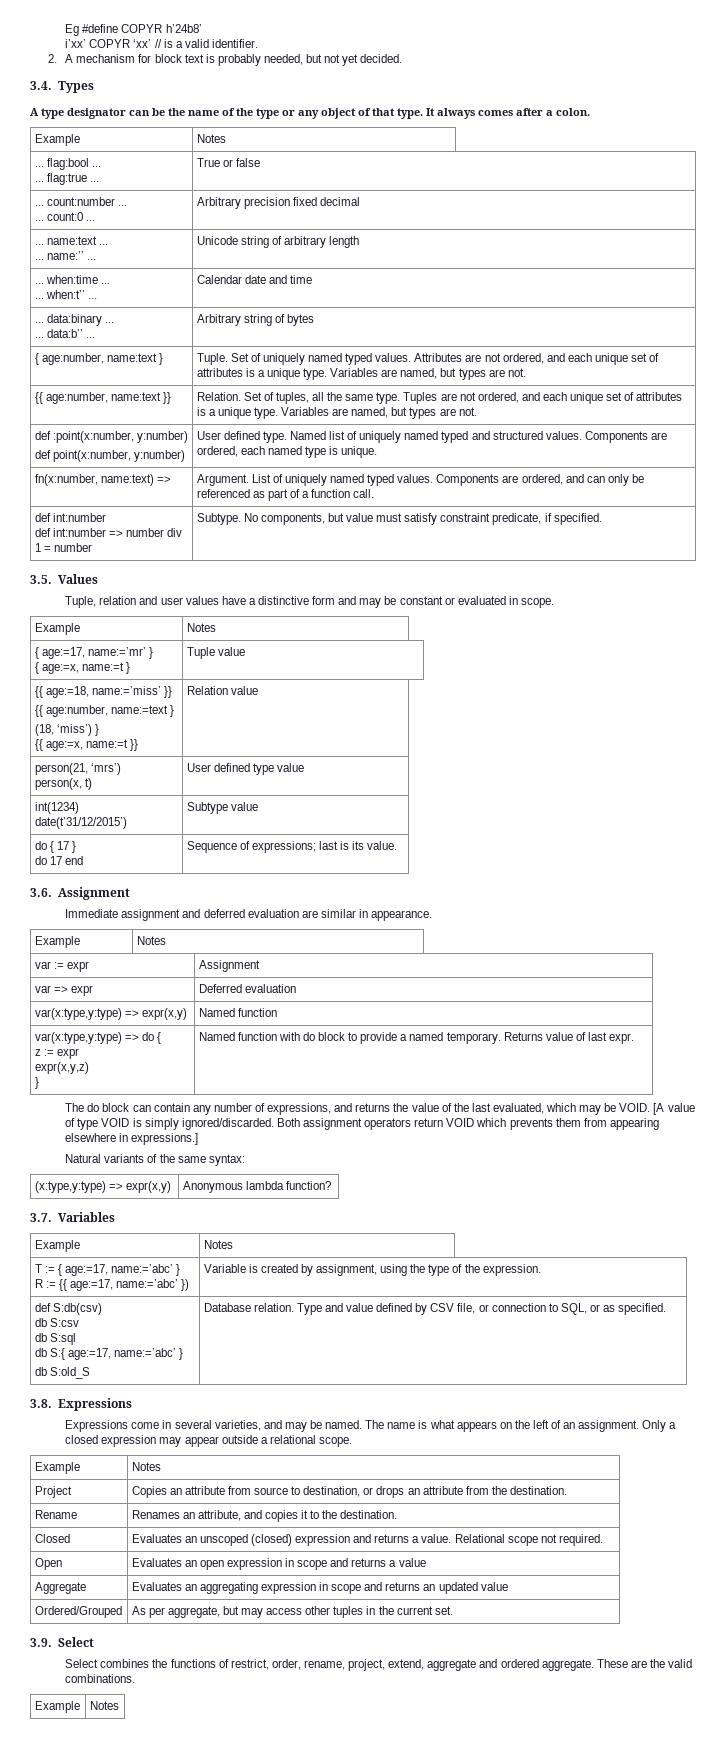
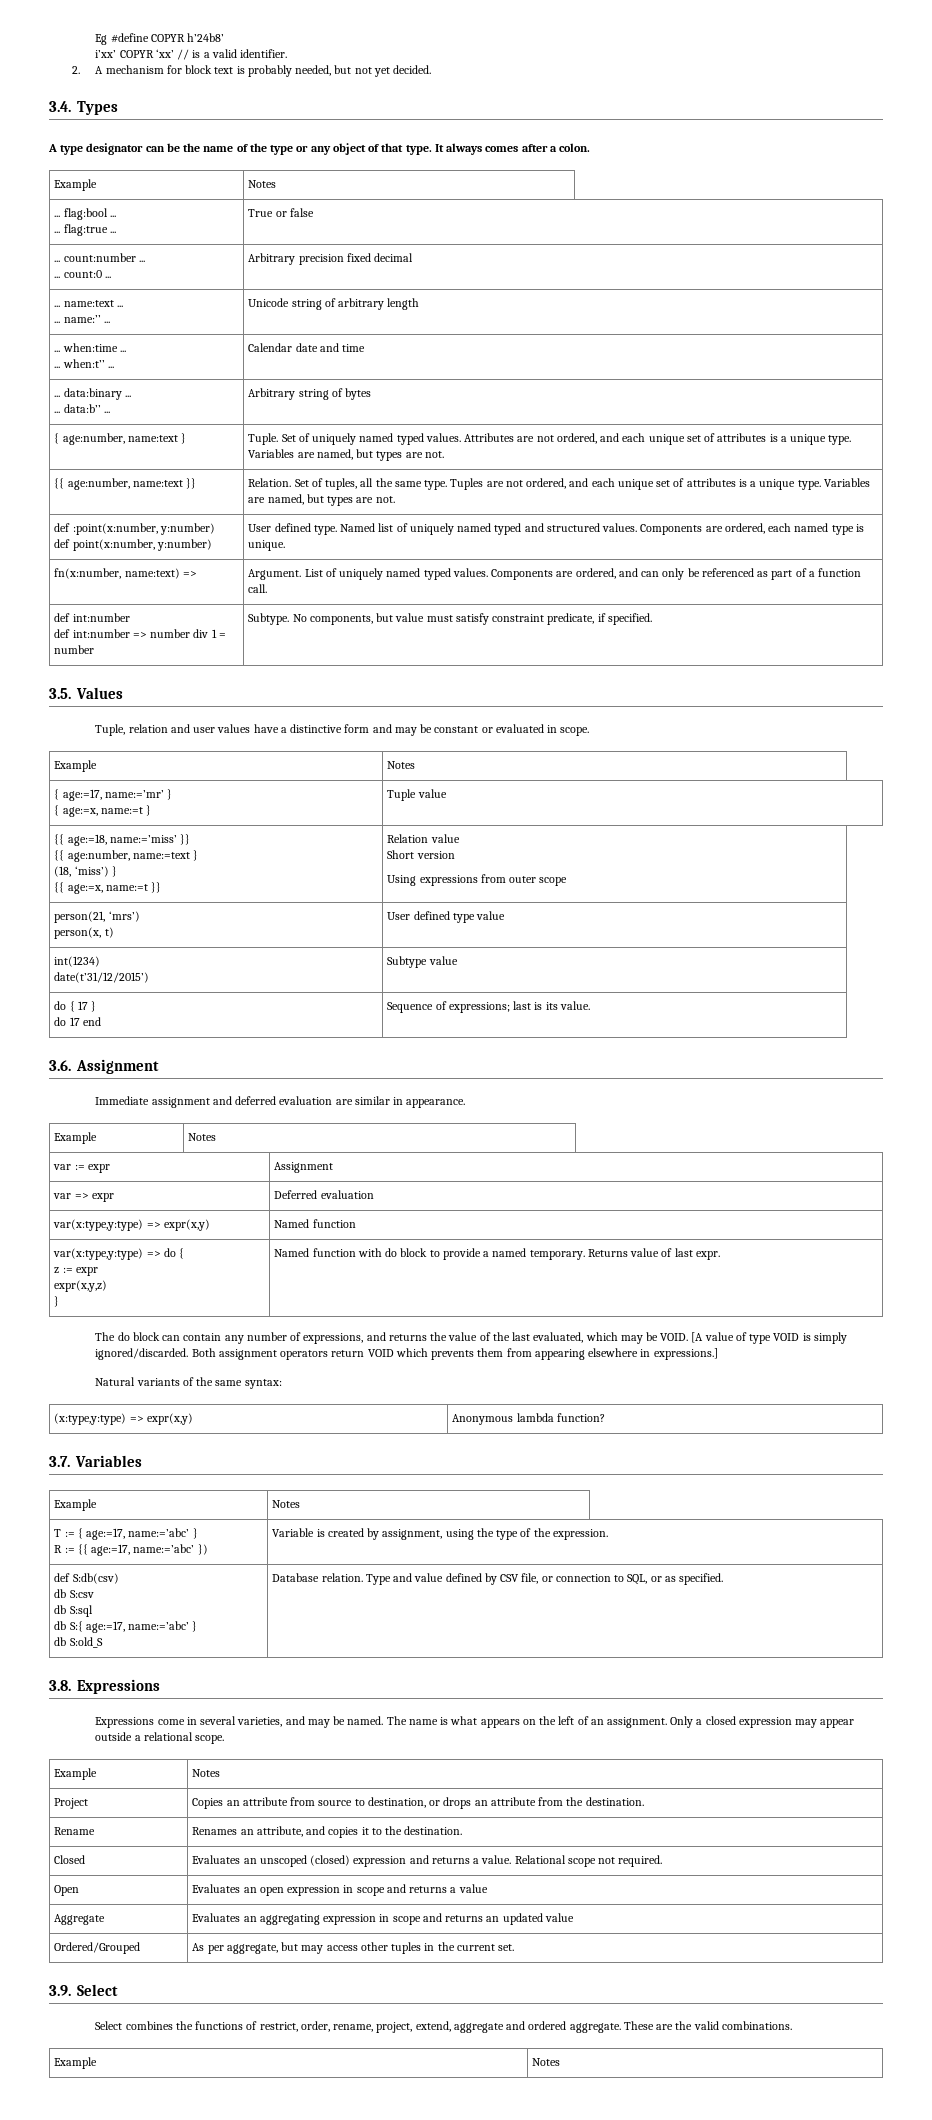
(258, 690) none -> [387,850,455,859] [387,874,568,886] // Short version // Using expressions from outer scope

